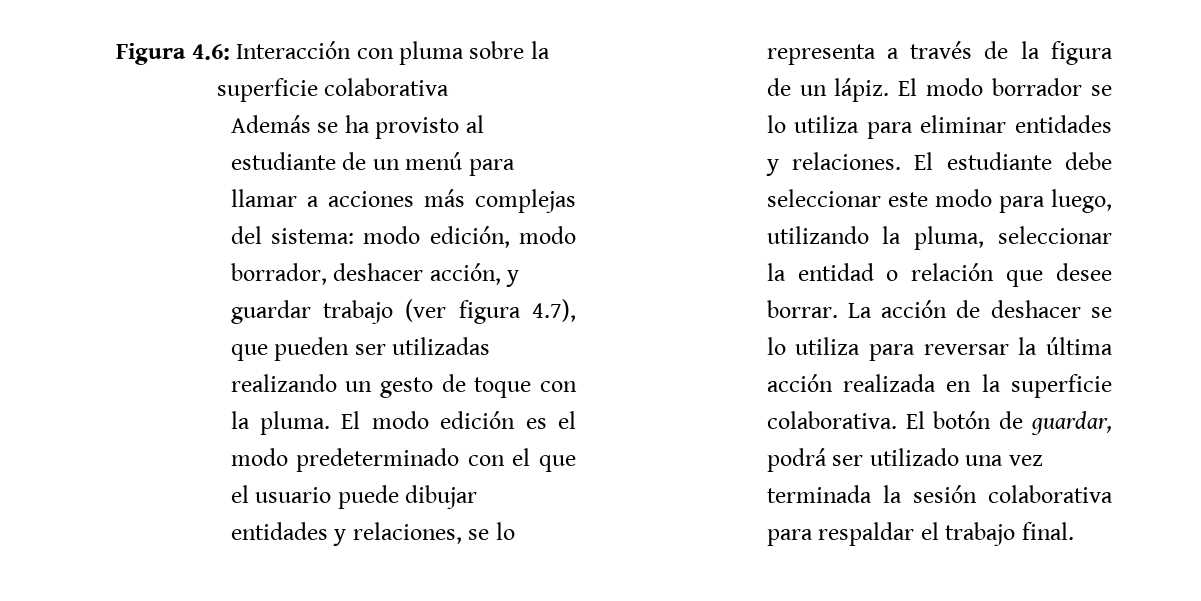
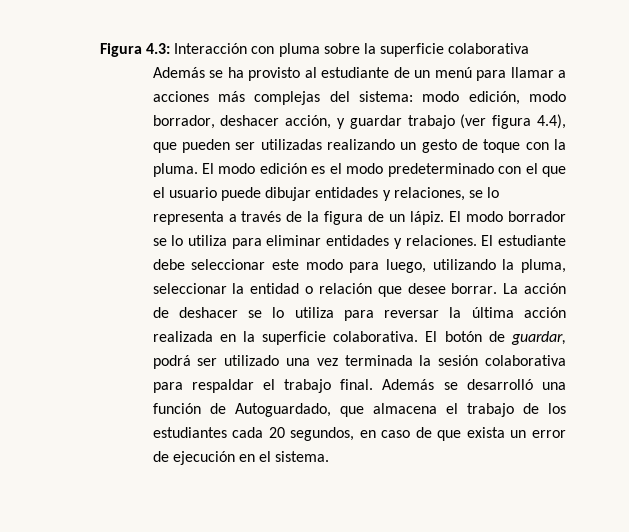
[191,44,230,60] 4.6: -> [145,43,170,54] 4.3:
[532,299,576,322] 4.7), -> [537,114,566,129] 4.4),
(1074, 531) none -> [382,379,566,390] [152,403,566,417] [152,427,566,441] [152,451,330,465] Además se desarrolló una función de Autoguardado, que almacena el trabajo de los estudiantes cada 20 segundos, en caso de que exista un error de ejecución en el sistema.

